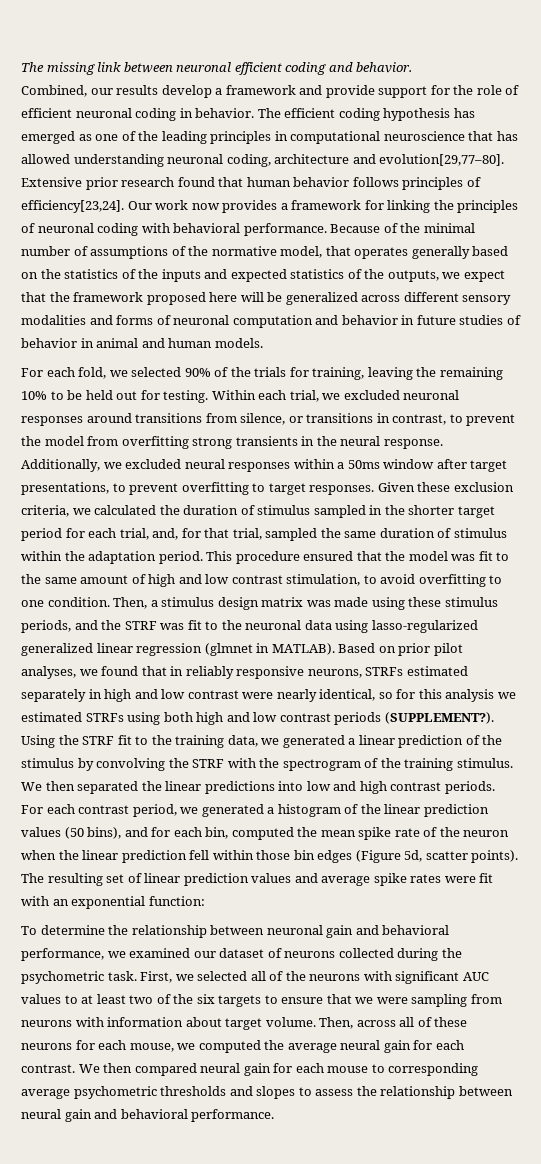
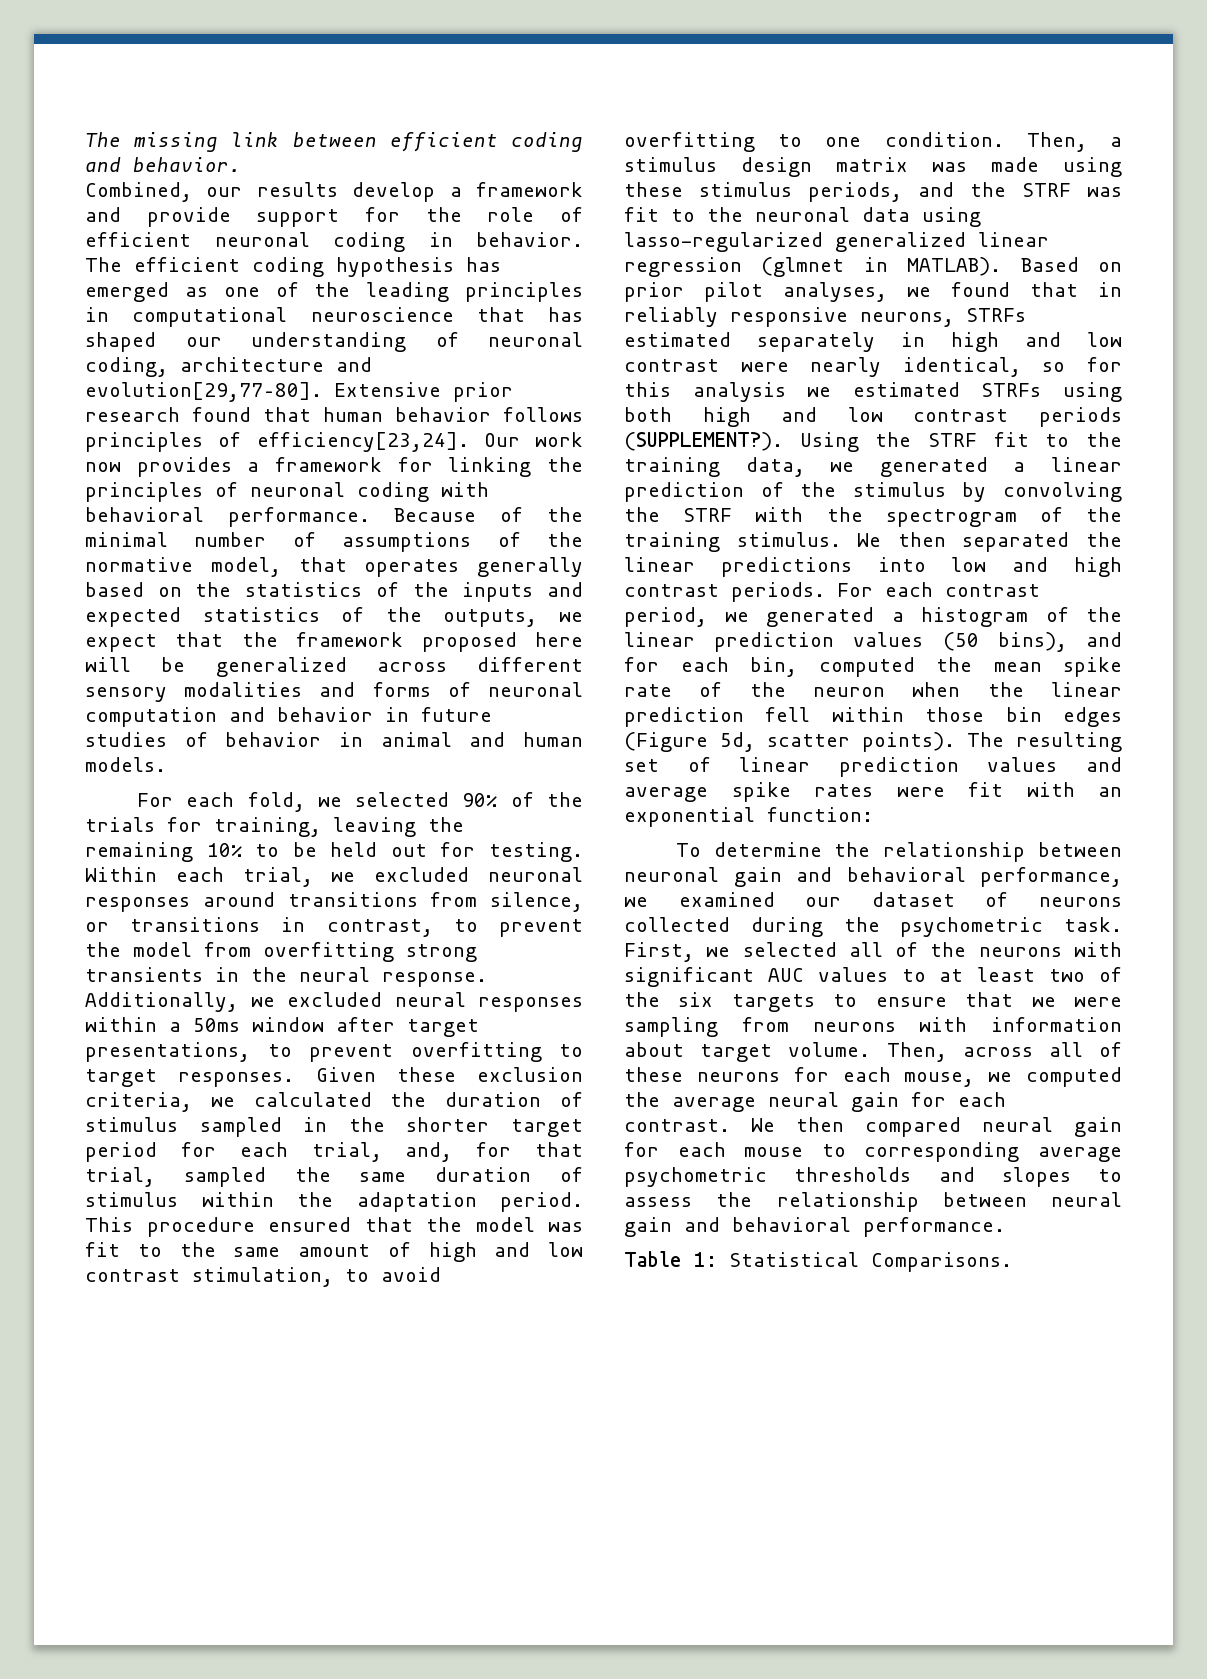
[176,62,232,72] neuronal -> (377, 139) none
[21,154,164,167] allowed understanding -> [85,332,459,352] shaped our understanding of
(275, 1115) none -> [624,1251,1012,1272] // Table 1: Statistical Comparisons.

